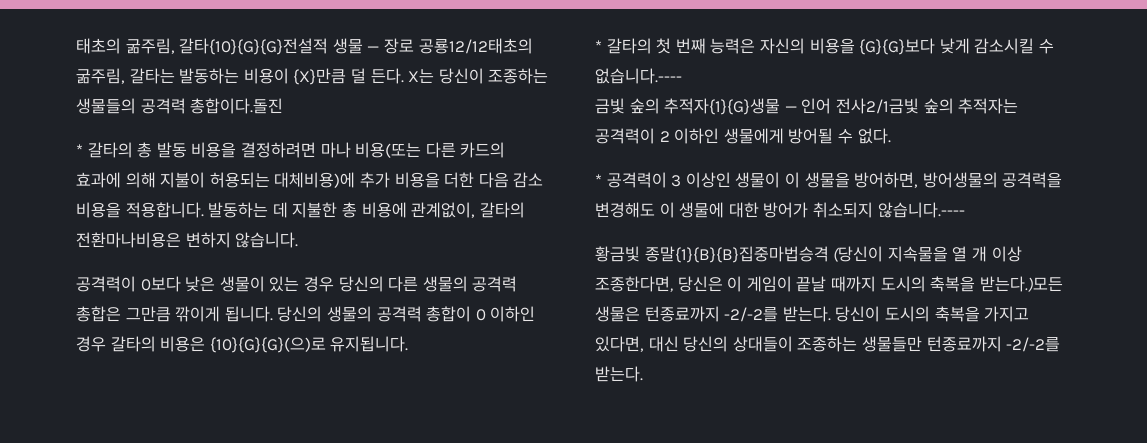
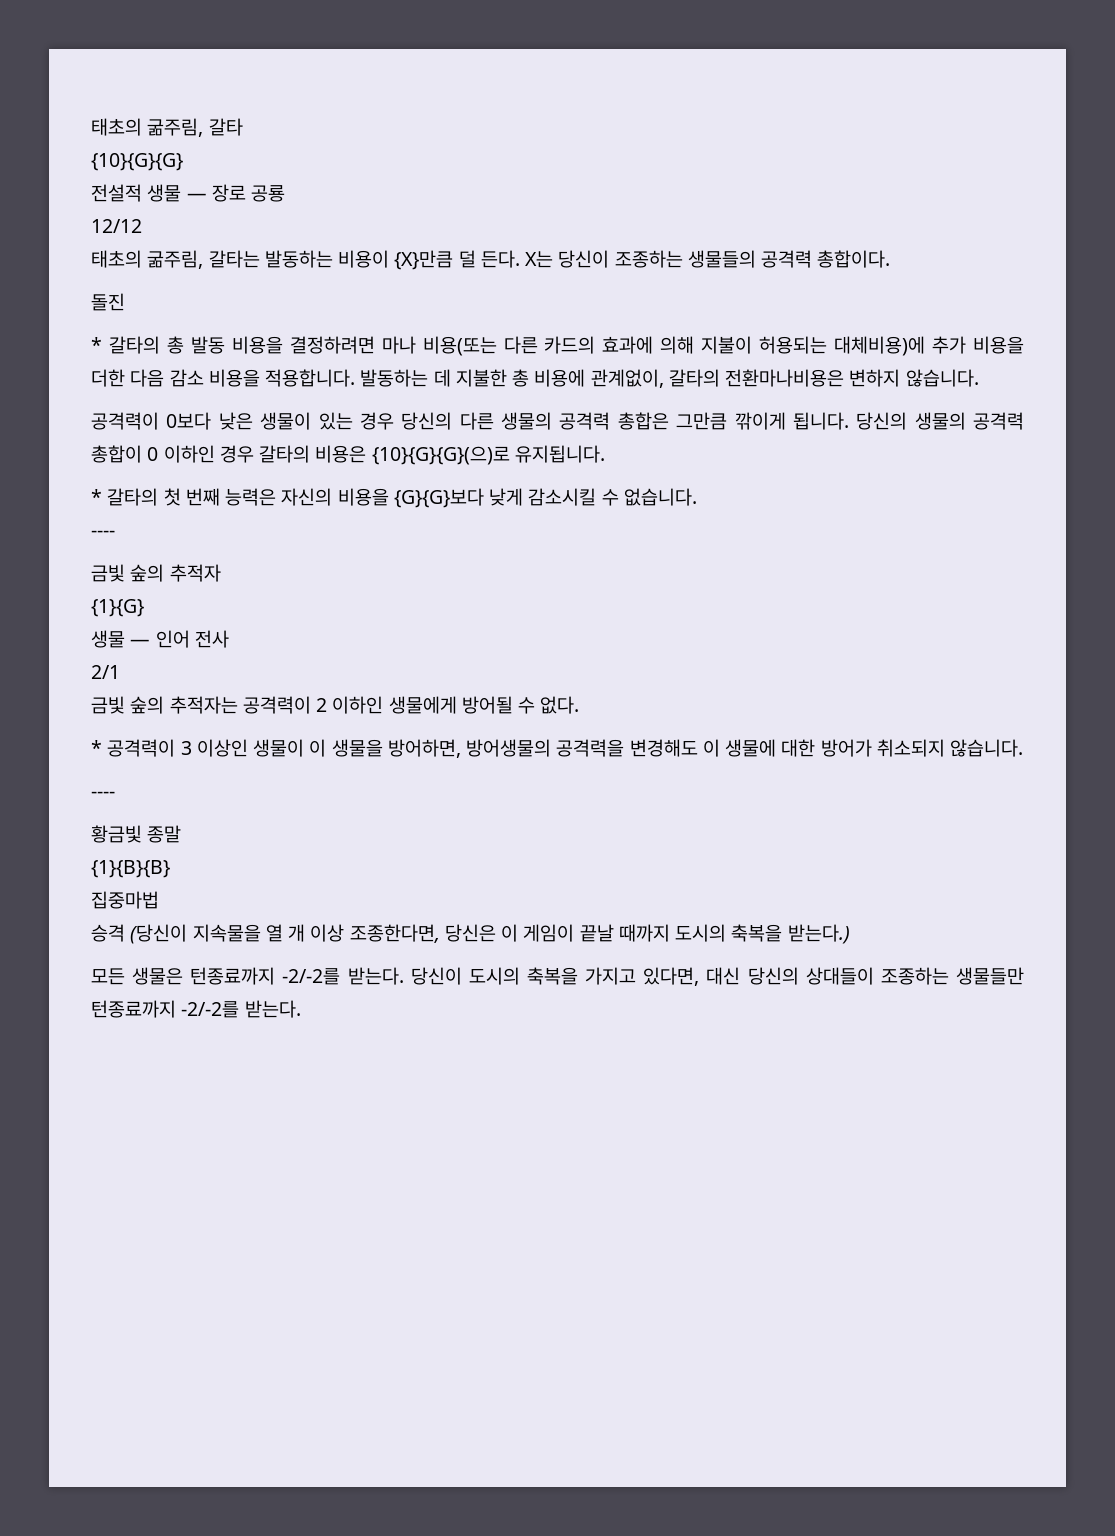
[76,38,533,55] 태초의 굶주림, 갈타{10}{G}{G}전설적 생물 — 장로 공룡12/12태초의 -> [91,118,243,137] [91,153,183,171] [91,184,286,202] [91,219,142,233] [91,250,142,268] 태초의 굶주림, 갈타 // {10}{G}{G} // 전설적 생물 — 장로 공룡 // 12/12 // 태초의
[190,98,284,114] 총합이다.돌진 -> [817,250,891,268] [91,293,125,311] 총합이다. // 돌진
[595,68,682,84] [595,98,919,115] 없습니다.---- // 금빛 숲의 추적자{1}{G}생물 — 인어 전사2/1금빛 -> [623,488,697,506] [91,530,115,537] [91,564,221,582] [91,599,144,617] [91,630,229,648] [91,665,120,679] [91,696,125,714] 없습니다. // ---- // 금빛 숲의 추적자 // {1}{G} // 생물 — 인어 전사 // 2/1 // 금빛
[877,202,965,218] 않습니다.---- -> [950,739,1024,757] [91,791,115,798] 않습니다. // ----
[644,246,829,263] 종말{1}{B}{B}집중마법승격 -> [147,825,182,843] [91,860,170,878] [91,891,159,909] [91,924,125,942] 종말 // {1}{B}{B} // 집중마법 // 승격
[979,276,1063,292] 받는다.)모든 -> [787,924,850,944] [91,968,125,985] 받는다.) // 모든

